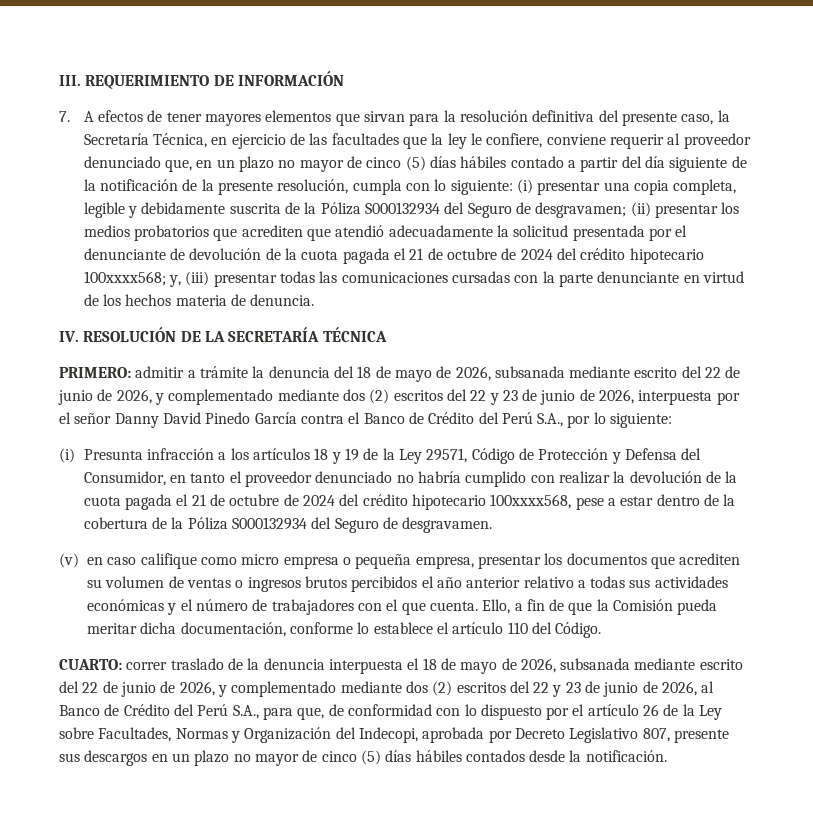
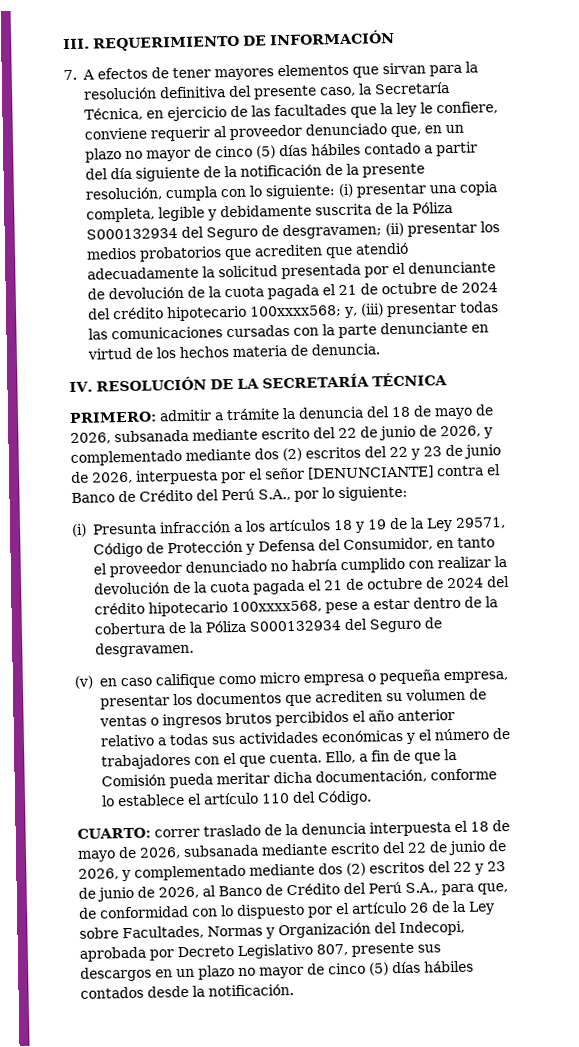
[114,412,297,428] Danny David Pinedo García -> [307,465,434,480] [DENUNCIANTE]

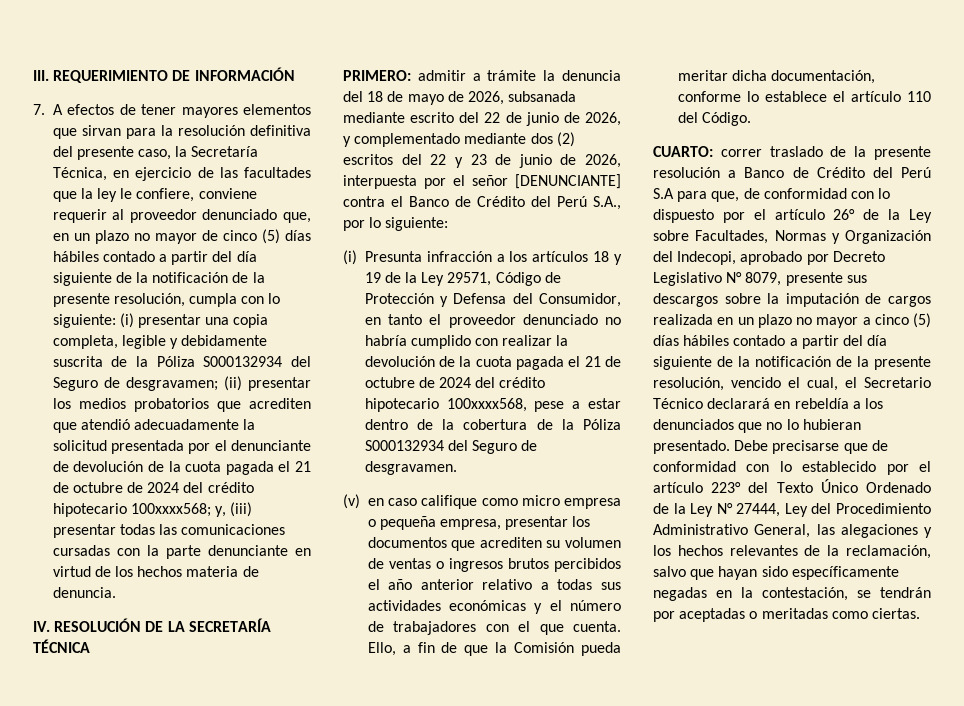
[301,820,510,837] [77,840,507,862] [78,861,506,882] [78,882,438,902] denuncia interpuesta el 18 de mayo de 2026, subsanada mediante escrito del 22 de junio de 2026, y complementado mediante dos (2) escritos del 22 y 23 de junio de 2026, al Banco de Crédito del Perú S.A., -> [874,146,931,160] [653,167,931,178] [653,188,674,199] presente resolución a Banco de Crédito del Perú S.A
[409,902,429,913] 26 -> [833,209,856,220] 26°
[79,946,146,962] aprobada -> [740,251,803,265] aprobado
[316,944,348,956] 807, -> [726,272,782,286] N° 8079,
[155,960,474,980] [80,984,294,999] en un plazo no mayor de cinco (5) días hábiles contados desde la notificación. -> [724,293,931,307] [653,313,931,328] [653,335,888,349] [653,356,931,370] [653,377,931,391] [653,398,883,409] [653,419,861,433] [653,440,888,454] [653,461,931,475] [653,479,931,493] [653,503,931,517] [653,524,932,538] [653,545,931,559] [653,566,899,580] [653,587,931,601] [653,608,920,622] sobre la imputación de cargos realizada en un plazo no mayor a cinco (5) días hábiles contado a partir del día siguiente de la notificación de la presente resolución, vencido el cual, el Secretario Técnico declarará en rebeldía a los denunciados que no lo hubieran presentado. Debe precisarse que de conformidad con lo establecido por el artículo 223° del Texto Único Ordenado de la Ley N° 27444, Ley del Procedimiento Administrativo General, las alegaciones y los hechos relevantes de la reclamación, salvo que hayan sido específicamente negadas en la contestación, se tendrán por aceptadas o meritadas como ciertas.

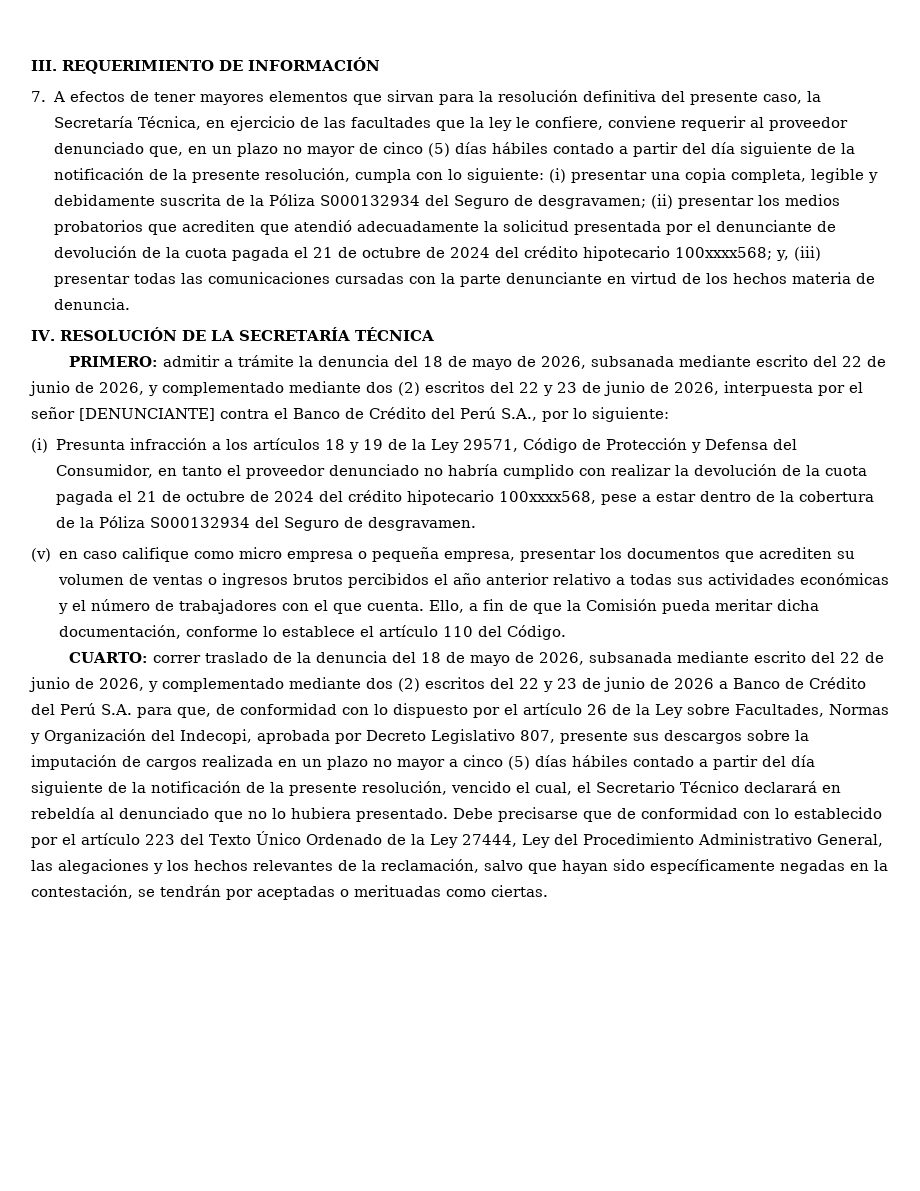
[874,146,931,160] [653,167,720,178] presente resolución -> [315,651,884,666] [29,677,714,692] denuncia del 18 de mayo de 2026, subsanada mediante escrito del 22 de junio de 2026, y complementado mediante dos (2) escritos del 22 y 23 de junio de 2026
[653,188,674,199] S.A -> [101,704,132,715] S.A.
[833,209,856,220] 26° -> [587,704,607,715] 26
[740,251,803,265] aprobado -> [257,730,330,744] aprobada
[726,272,782,286] N° 8079, -> [520,730,555,743] 807,
[852,398,883,409] [653,419,734,430] a los denunciados -> [100,807,209,819] al denunciado
[802,419,861,430] hubieran -> [291,807,351,819] hubiera
[711,482,742,493] 223° -> [145,834,175,845] 223
[716,503,733,514] N° -> (458, 841) none
[761,608,828,619] meritadas -> [354,885,441,897] merituadas

